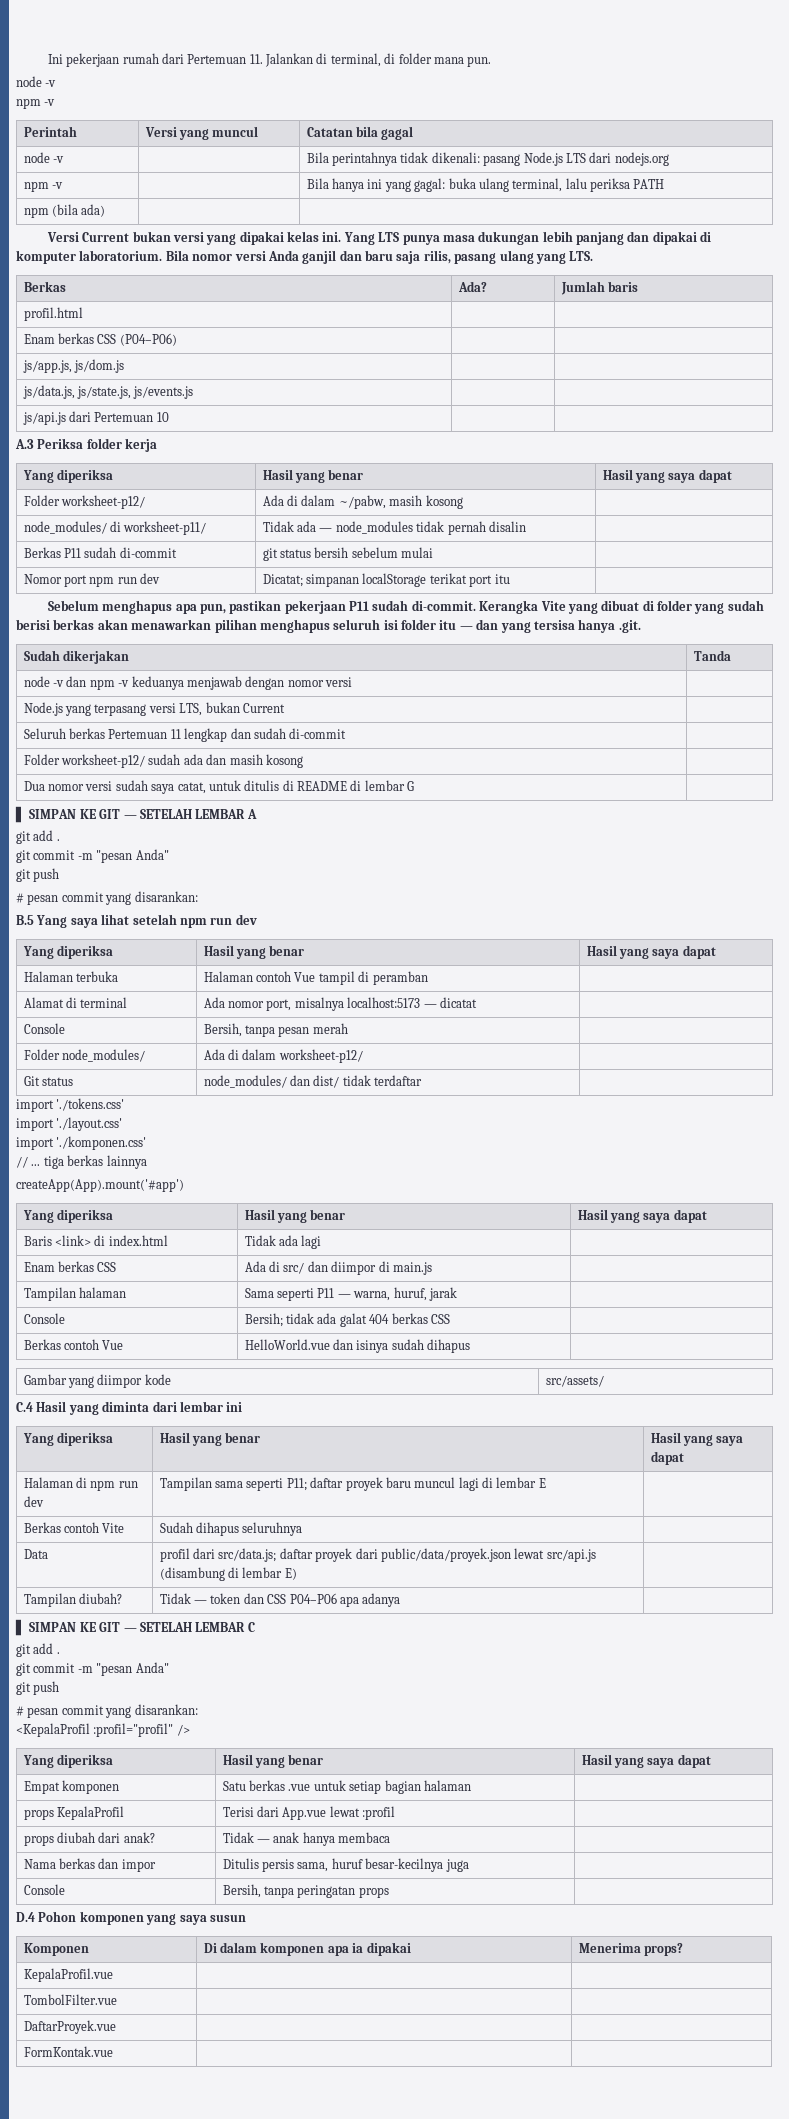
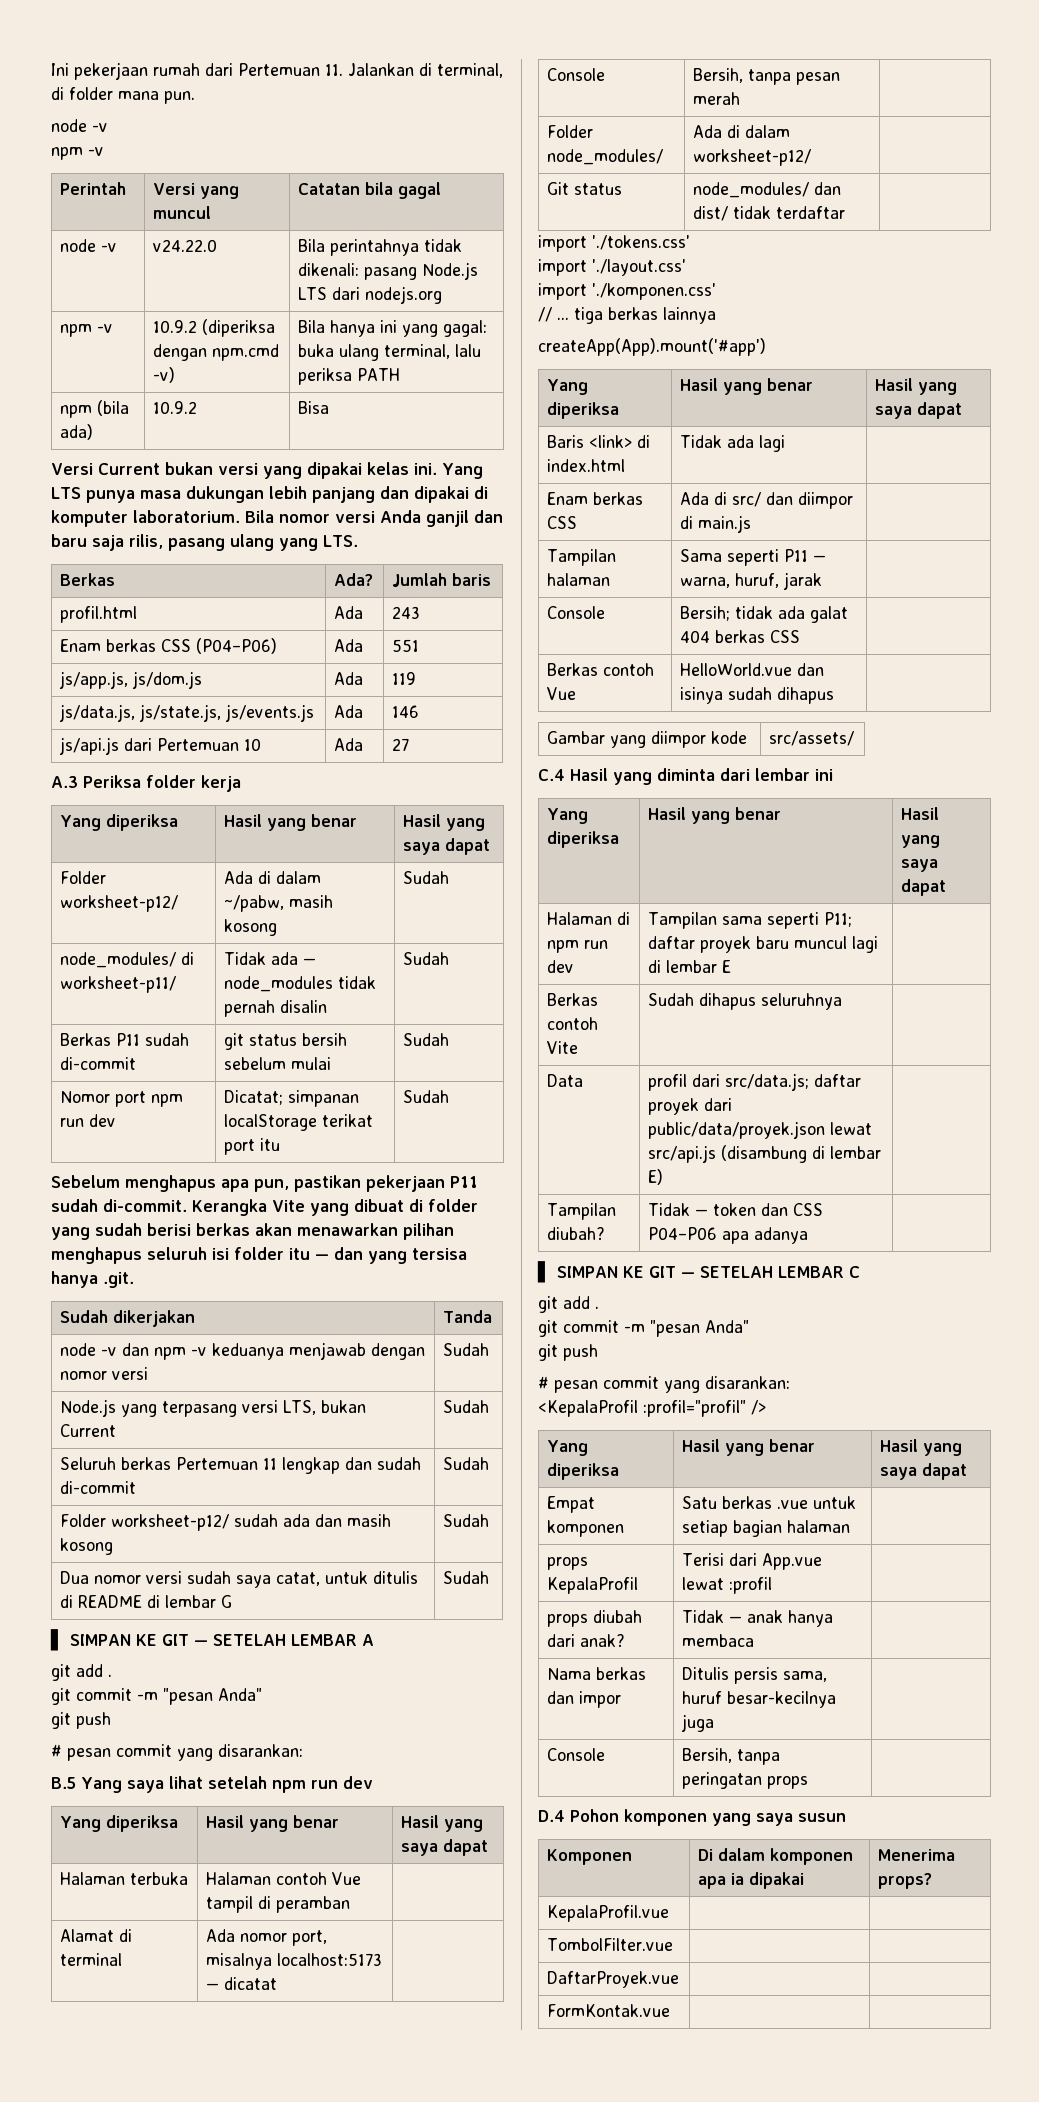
(65, 159) none -> [153,239,218,252] v24.22.0
(64, 185) none -> [153,319,276,337] [153,344,280,361] [153,367,176,383] 10.9.2 (diperiksa dengan npm.cmd -v)
(106, 210) | -> [153,401,198,414] [298,401,330,414] 10.9.2 | Bisa
(83, 314) | -> [334,606,364,619] [392,606,421,619] Ada | 243
(177, 339) | -> [334,639,364,652] [392,639,420,652] Ada | 551
(125, 366) | -> [334,672,364,685] [392,672,417,685] Ada | 119
(194, 392) | -> [334,705,364,718] [392,705,420,718] Ada | 146
(169, 417) | -> [334,738,364,751] [392,738,410,751] Ada | 27
(463, 502) none -> [403,871,450,884] Sudah
(526, 526) none -> [403,952,450,965] Sudah
(434, 552) none -> [403,1033,450,1046] Sudah
(510, 579) none -> [403,1090,450,1103] Sudah
(353, 682) none -> [443,1343,490,1356] Sudah
(285, 708) none -> [443,1400,490,1413] Sudah
(347, 733) none -> [443,1457,490,1470] Sudah
(303, 761) none -> [443,1514,490,1527] Sudah
(415, 786) none -> [443,1571,490,1584] Sudah

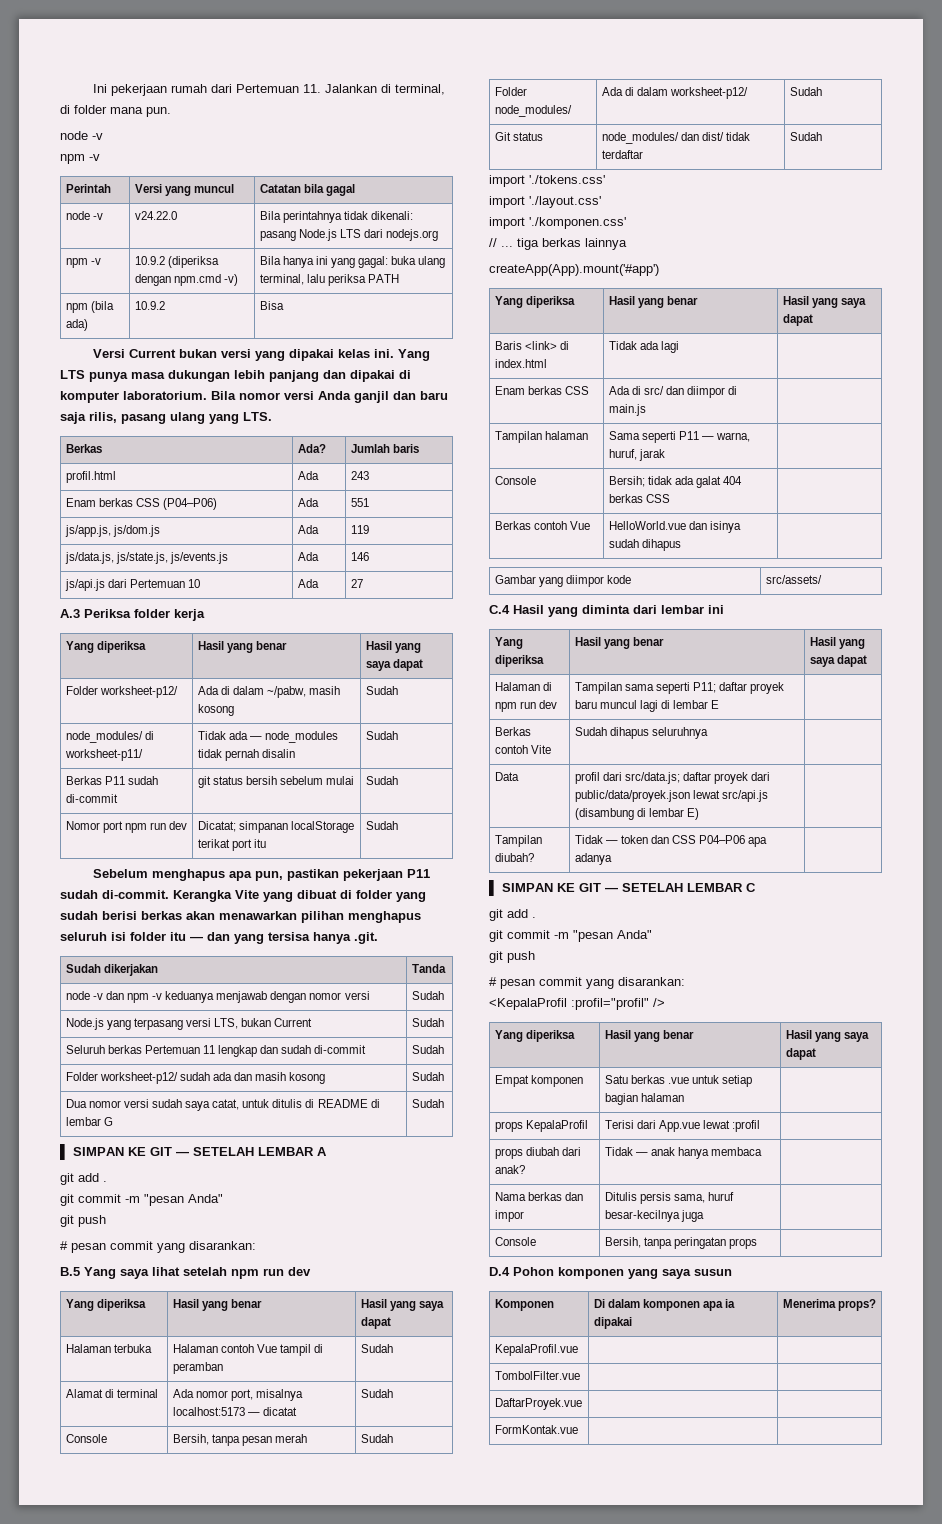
(351, 1904) none -> [360,1344,393,1353] Sudah
(278, 1983) none -> [360,1389,393,1398] Sudah
(741, 98) none -> [360,1434,393,1443] Sudah
(812, 157) none -> [789,87,822,96] Sudah
(846, 212) none -> [789,132,822,141] Sudah

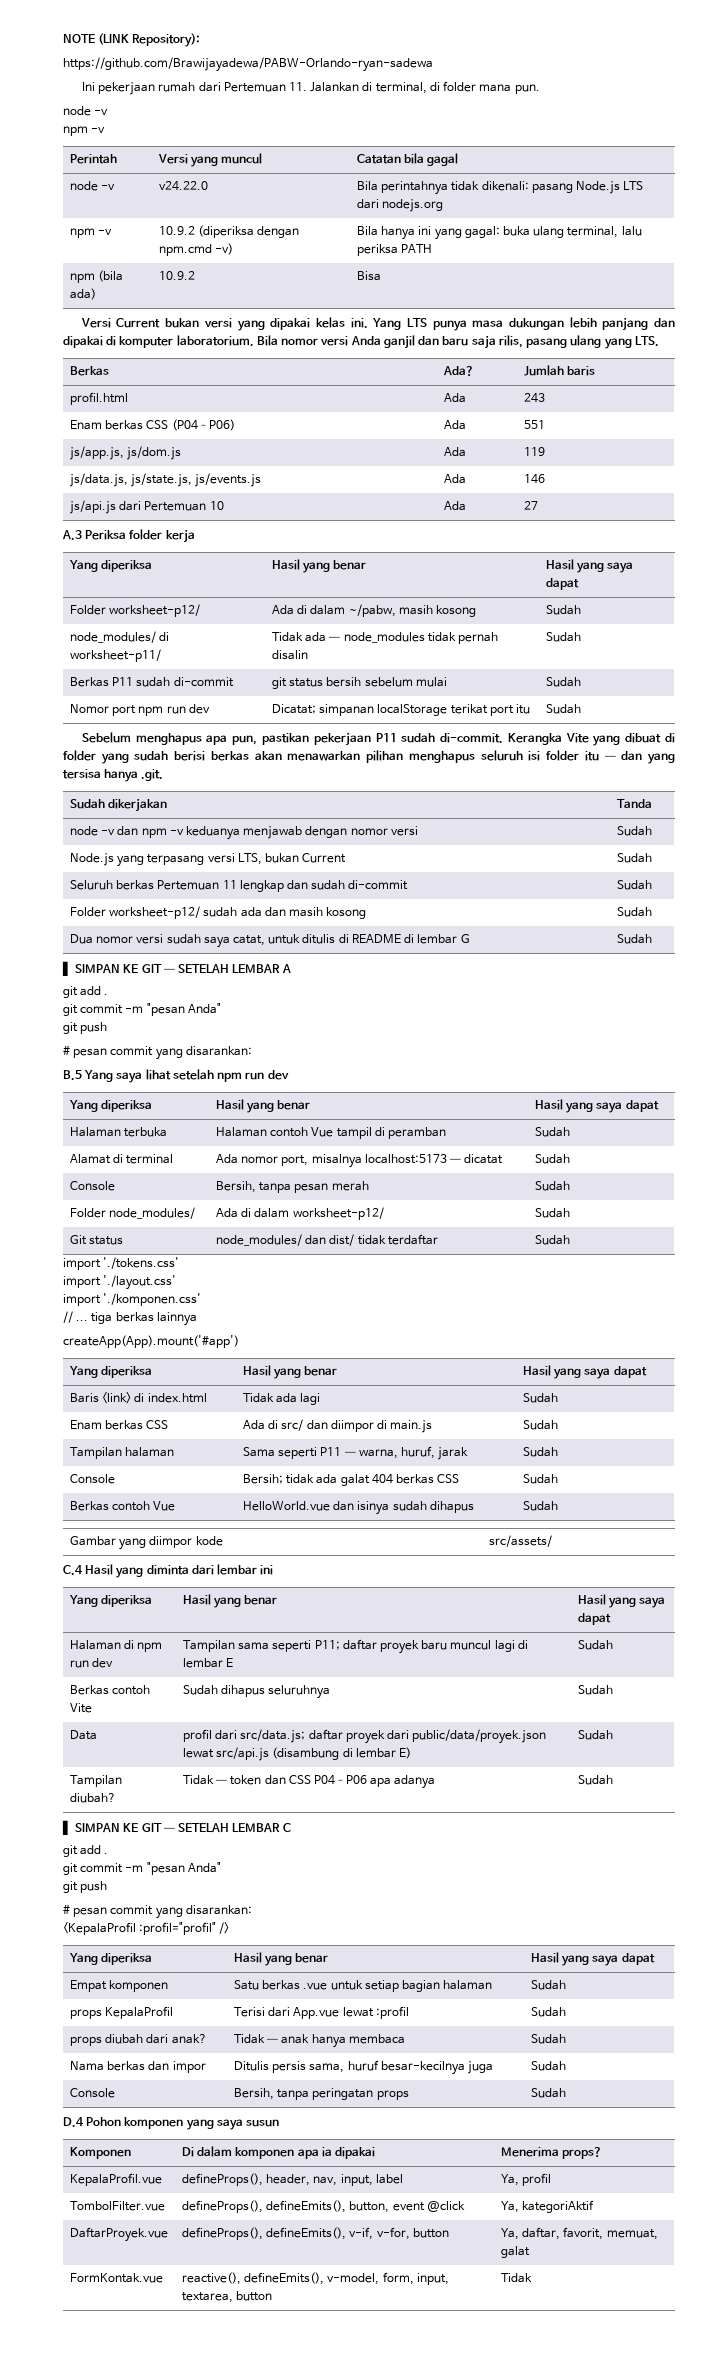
(92, 88) none -> [63,33,201,47] [63,57,433,72] NOTE (LINK Repository): // https://github.com/Brawijayadewa/PABW-Orlando-ryan-sadewa //
(679, 347) none -> [522,1393,558,1403] Sudah
(646, 410) none -> [522,1420,558,1430] Sudah
(665, 455) none -> [522,1447,558,1457] Sudah
(670, 498) none -> [522,1474,558,1484] Sudah
(681, 545) none -> [522,1501,558,1511] Sudah
(720, 704) none -> [577,1640,613,1650] Sudah
(708, 733) none -> [577,1685,613,1695] Sudah
(699, 814) none -> [577,1730,613,1740] Sudah
(612, 859) none -> [577,1775,613,1785] Sudah
(684, 1097) none -> [530,1980,566,1990] Sudah
(760, 1126) none -> [530,2007,566,2017] Sudah
(762, 1151) none -> [530,2034,566,2044] Sudah
(704, 1216) none -> [530,2061,566,2071] Sudah
(757, 1243) none -> [530,2088,566,2098] Sudah
[494,1371,580,1380] [494,1398,582,1410] [494,1425,578,1434] | // TombolFilter.vue | | // DaftarProyek.vue | | // FormKontak.vue | | -> [181,2173,403,2186] [500,2173,552,2186] [69,2201,165,2211] [181,2200,465,2213] [500,2200,595,2213] [69,2227,168,2242] [181,2227,449,2240] [500,2227,658,2240] [500,2246,530,2258] [69,2273,163,2283] [181,2272,449,2285] [181,2291,273,2303] [500,2273,532,2283] defineProps(), header, nav, input, label | Ya, profil // TombolFilter.vue | defineProps(), defineEmits(), button, event @click | Ya, kategoriAktif // DaftarProyek.vue | defineProps(), defineEmits(), v-if, v-for, button | Ya, daftar, favorit, memuat, galat // FormKontak.vue | reactive(), defineEmits(), v-model, form, input, textarea, button | Tidak

